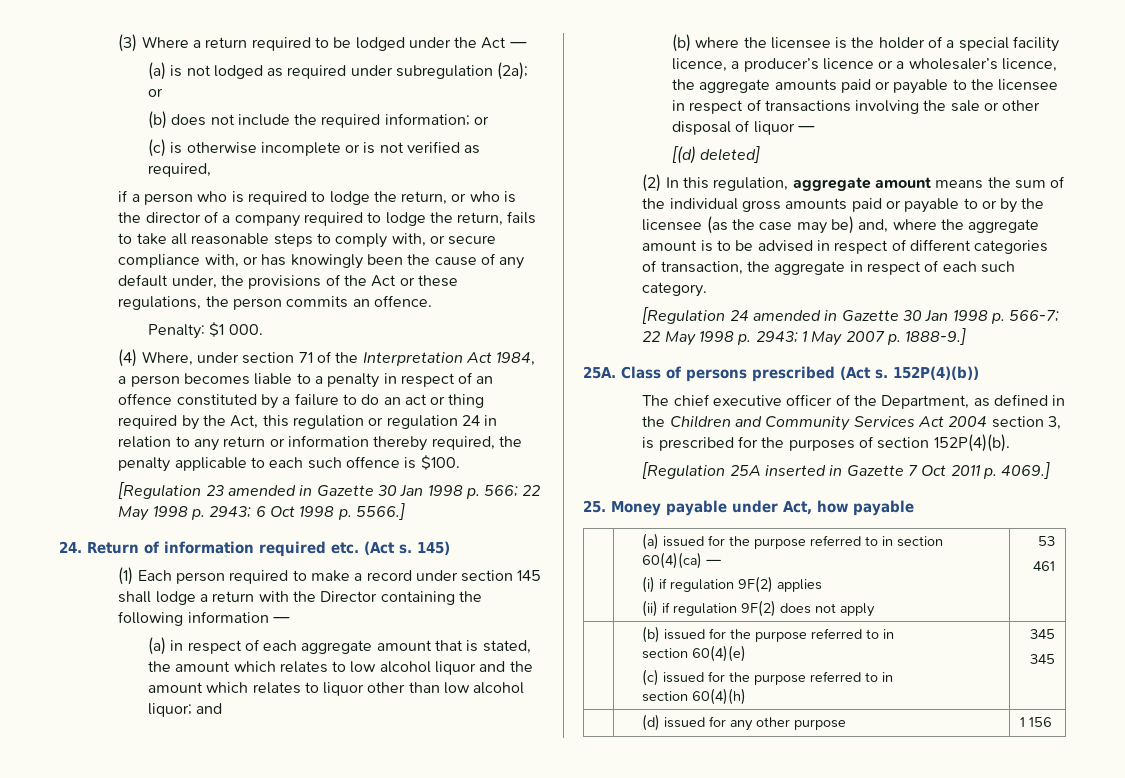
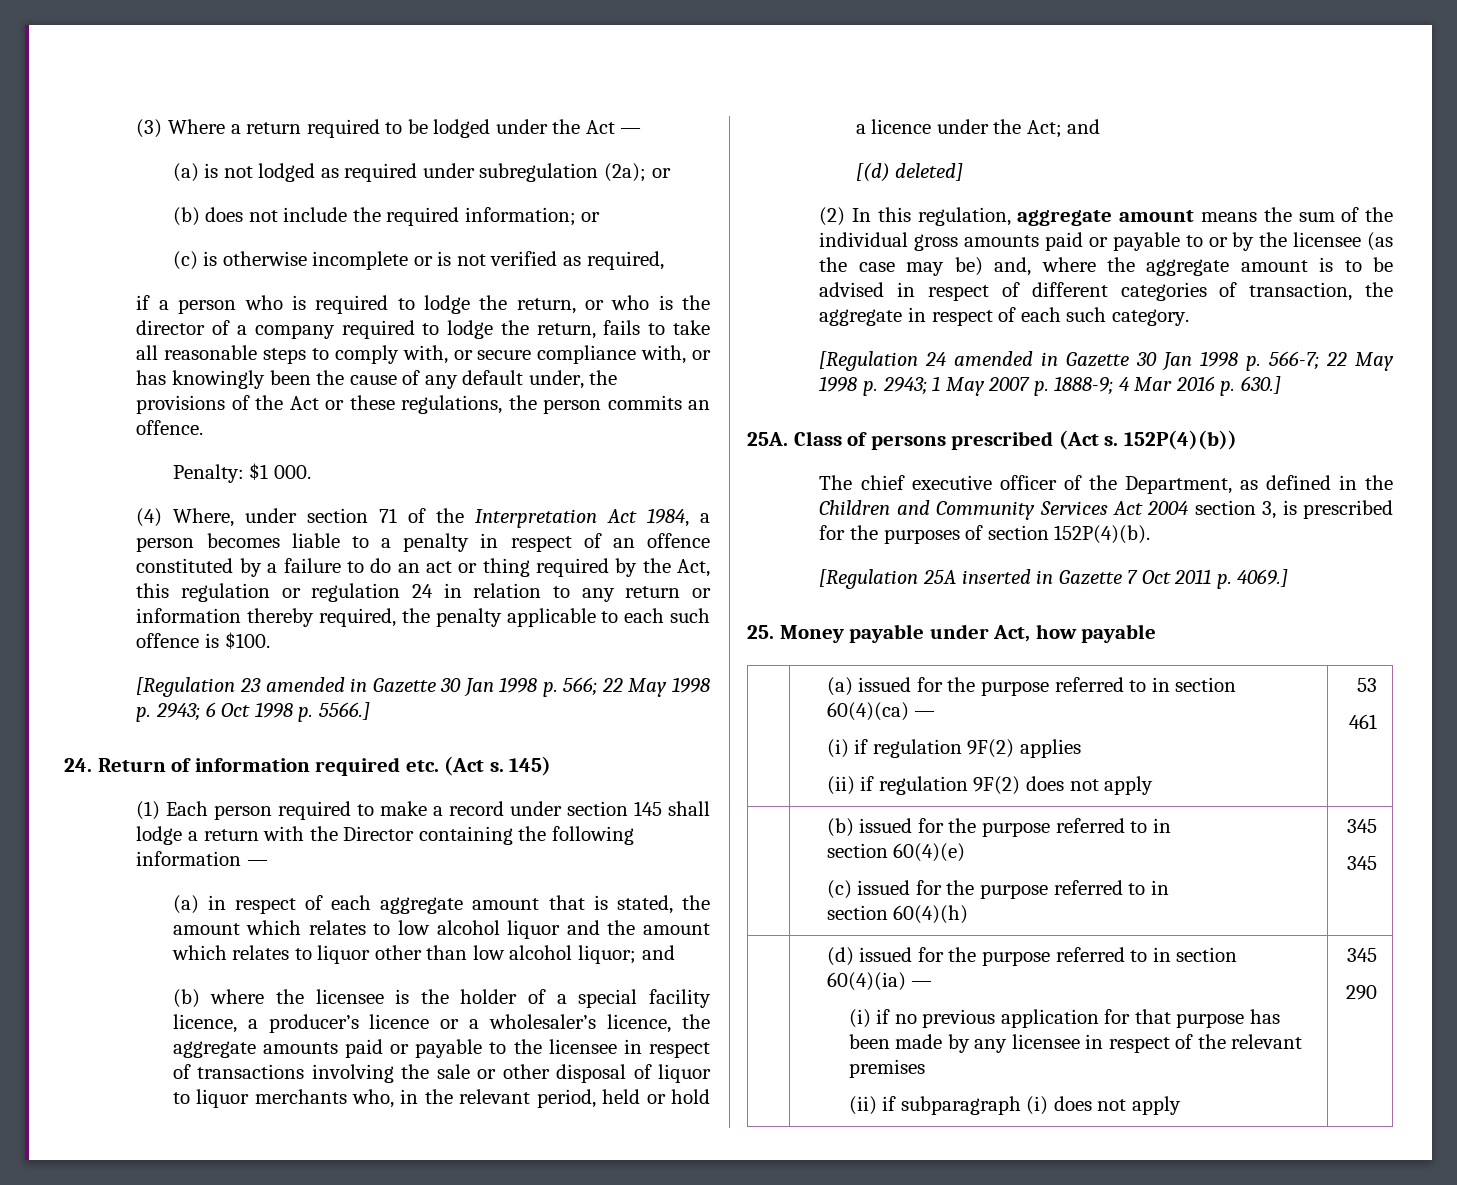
[797,126,815,132] — -> [172,1089,710,1108] [855,119,1101,138] to liquor merchants who, in the relevant period, held or hold a licence under the Act; and
[905,328,967,345] 1888-9.] -> [1054,376,1281,396] 1888-9; 4 Mar 2016 p. 630.]
[729,717,846,731] [1020,717,1053,727] any other purpose | 1 156 -> [948,947,1238,966] [826,972,933,991] [848,1009,1280,1028] [848,1034,1303,1053] [848,1059,925,1078] [848,1096,1181,1115] [1346,948,1377,962] [1345,985,1377,1000] the purpose referred to in section 60(4)(ia) — // (i) if no previous application for that purpose has been made by any licensee in respect of the relevant premises // (ii) if subparagraph (i) does not apply | 345 // 290

